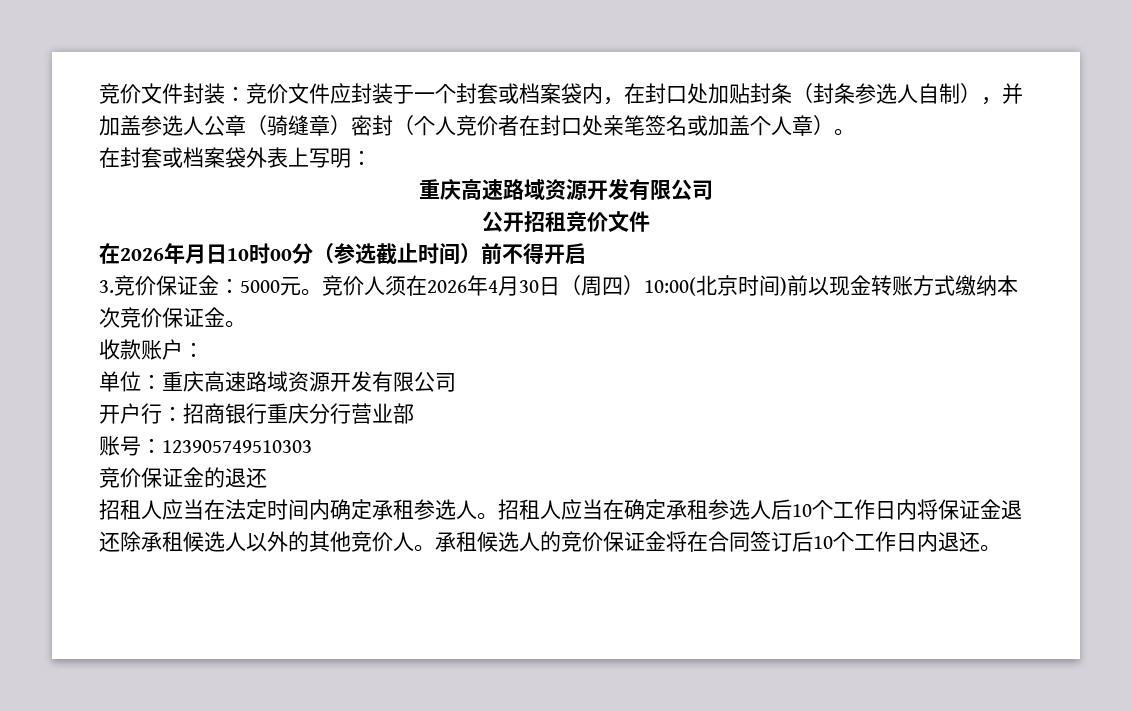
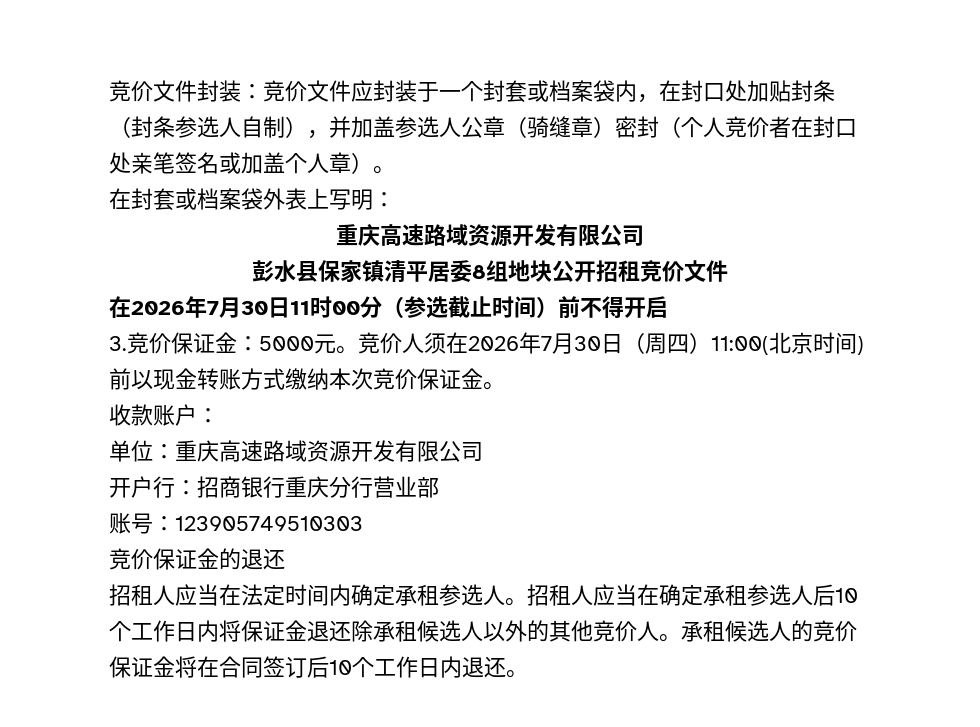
(713, 190) none -> [252,260,552,283] 彭水县保家镇清平居委8组地块
[185,244,249,264] 月日10 -> [207,297,310,318] 7月30日11
[488,280,498,293] 4 -> [541,336,552,351] 7
[644,277,696,296] 10:00( -> [711,336,769,355] 11:00(

